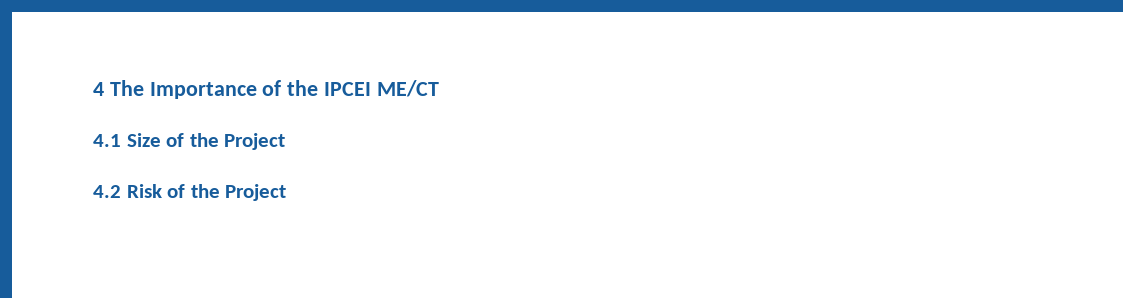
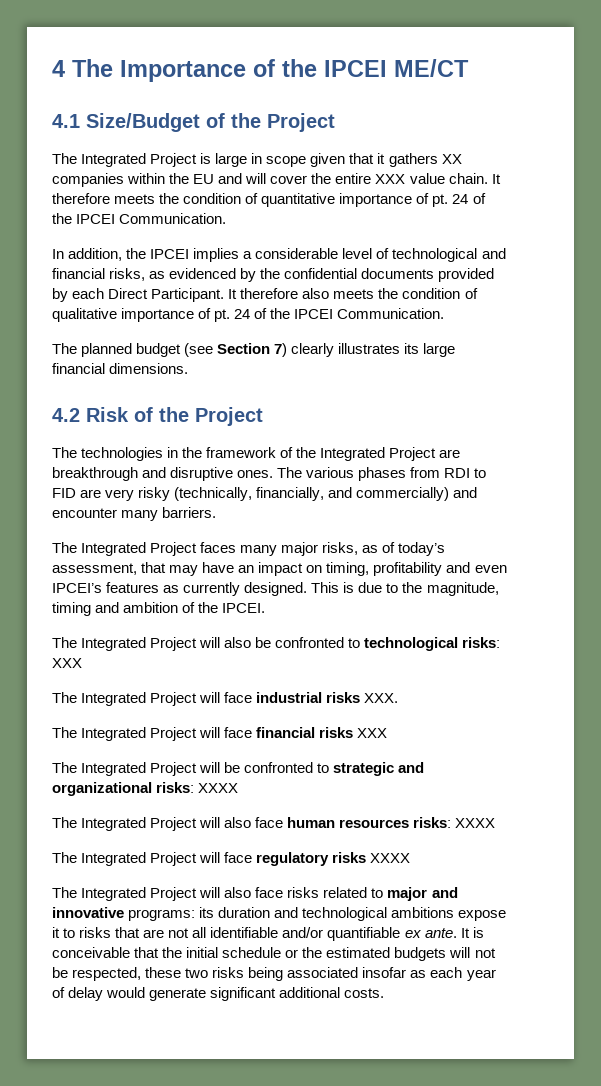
[126,133,286,150] Size of the Project -> [86,113,335,132] [52,153,462,167] [52,173,501,187] [52,193,486,207] [52,213,227,224] [52,248,506,262] [52,268,495,282] [52,288,478,302] [52,308,445,322] [52,343,456,357] [52,363,189,374] Size/Budget of the Project // The Integrated Project is large in scope given that it gathers XX companies within the EU and will cover the entire XXX value chain. It therefore meets the condition of quantitative importance of pt. 24 of the IPCEI Communication. // In addition, the IPCEI implies a considerable level of technological and financial risks, as evidenced by the confidential documents provided by each Direct Participant. It therefore also meets the condition of qualitative importance of pt. 24 of the IPCEI Communication. // The planned budget (see Section 7) clearly illustrates its large financial dimensions.
(287, 192) none -> [52,447,461,461] [52,467,487,481] [52,487,478,501] [52,507,217,521] [52,542,446,556] [52,562,507,576] [52,582,499,596] [52,602,266,616] [52,637,501,651] [52,658,82,668] [52,692,399,706] [52,727,388,741] [52,762,425,776] [52,782,239,796] [52,817,496,831] [52,852,411,866] [52,887,458,901] [52,907,507,921] [52,927,484,941] [52,947,496,961] [52,967,496,981] [52,987,385,1001] // The technologies in the framework of the Integrated Project are breakthrough and disruptive ones. The various phases from RDI to FID are very risky (technically, financially, and commercially) and encounter many barriers. // The Integrated Project faces many major risks, as of today’s assessment, that may have an impact on timing, profitability and even IPCEI’s features as currently designed. This is due to the magnitude, timing and ambition of the IPCEI. // The Integrated Project will also be confronted to technological risks: XXX // The Integrated Project will face industrial risks XXX. // The Integrated Project will face financial risks XXX // The Integrated Project will be confronted to strategic and organizational risks: XXXX // The Integrated Project will also face human resources risks: XXXX // The Integrated Project will face regulatory risks XXXX // The Integrated Project will also face risks related to major and innovative programs: its duration and technological ambitions expose it to risks that are not all identifiable and/or quantifiable ex ante. It is conceivable that the initial schedule or the estimated budgets will not be respected, these two risks being associated insofar as each year of delay would generate significant additional costs.

